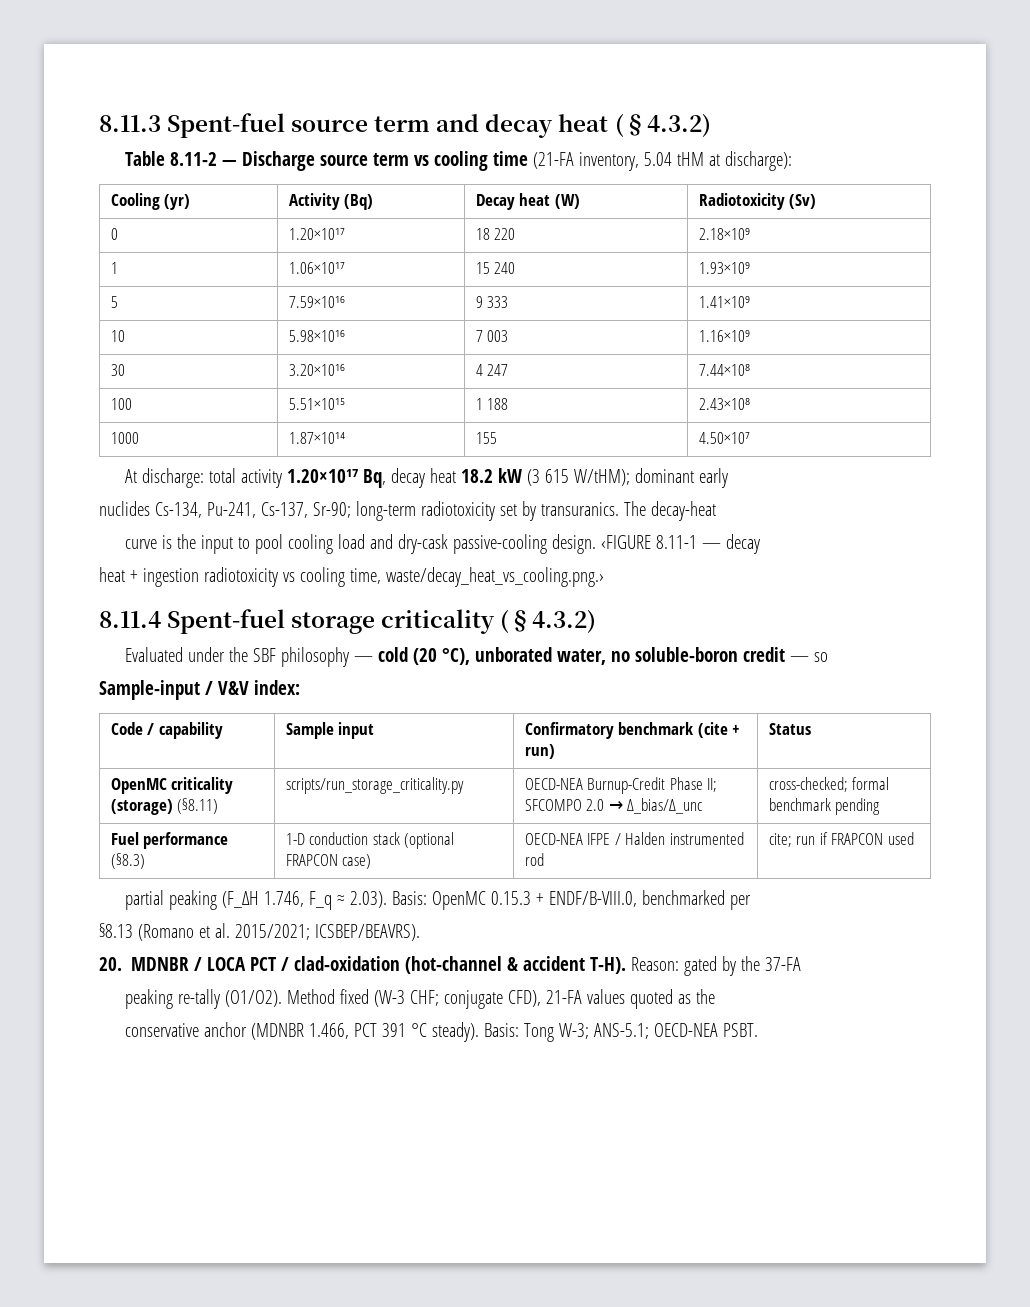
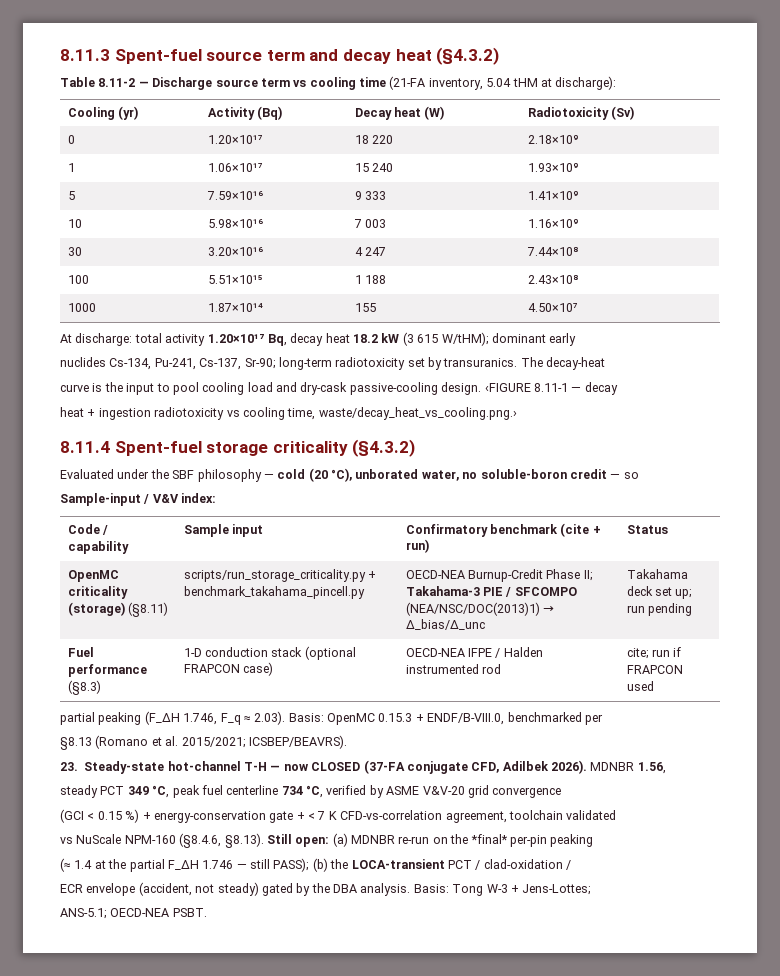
(464, 785) none -> [368,571,377,579] [183,586,365,599] + benchmark_takahama_pincell.py
[524,798,703,814] [768,777,890,792] [768,798,831,811] SFCOMPO 2.0 → Δ_bias/Δ_unc | cross-checked; formal benchmark -> [405,586,577,597] [405,602,555,616] [405,619,485,630] [626,569,688,579] [626,586,693,599] [626,605,645,613] Takahama-3 PIE / SFCOMPO (NEA/NSC/DOC(2013)1) → Δ_bias/Δ_unc | Takahama deck set up; run
[99,956,802,976] [124,989,715,1009] [124,1022,589,1042] 20. MDNBR / LOCA PCT / clad-oxidation (hot-channel & accident T-H). Reason: gated by the 37-FA // peaking re-tally (O1/O2). Method fixed (W-3 CHF; conjugate CFD), 21-FA values quoted as the // conservative anchor (MDNBR 1.466, PCT 391 °C steady). Basis: Tong W-3; -> [60,760,666,774] [60,785,562,798] [60,809,617,823] [60,833,594,848] [60,858,571,872] [60,882,592,896] 23. Steady-state hot-channel T-H — now CLOSED (37-FA conjugate CFD, Adilbek 2026). MDNBR 1.56, // steady PCT 349 °C, peak fuel centerline 734 °C, verified by ASME V&V-20 grid convergence // (GCI < 0.15 %) + energy-conservation gate + < 7 K CFD-vs-correlation agreement, toolchain validated // vs NuScale NPM-160 (§8.4.6, §8.13). Still open: (a) MDNBR re-run on the *final* per-pin peaking // (≈ 1.4 at the partial F_ΔH 1.746 — still PASS); (b) the LOCA-transient PCT / clad-oxidation / // ECR envelope (accident, not steady) gated by the DBA analysis. Basis: Tong W-3 + Jens-Lottes; //

